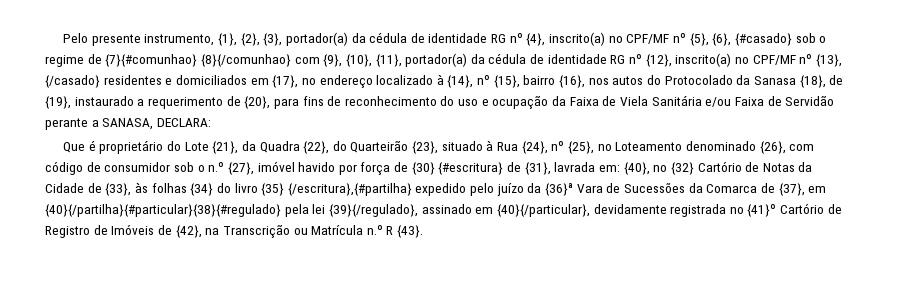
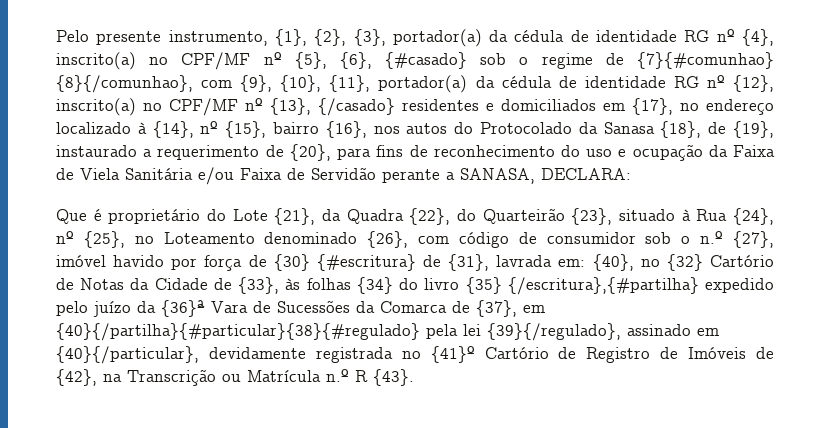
[200,54,291,67] {8}{/comunhao} -> [56,75,193,93] {8}{/comunhao},

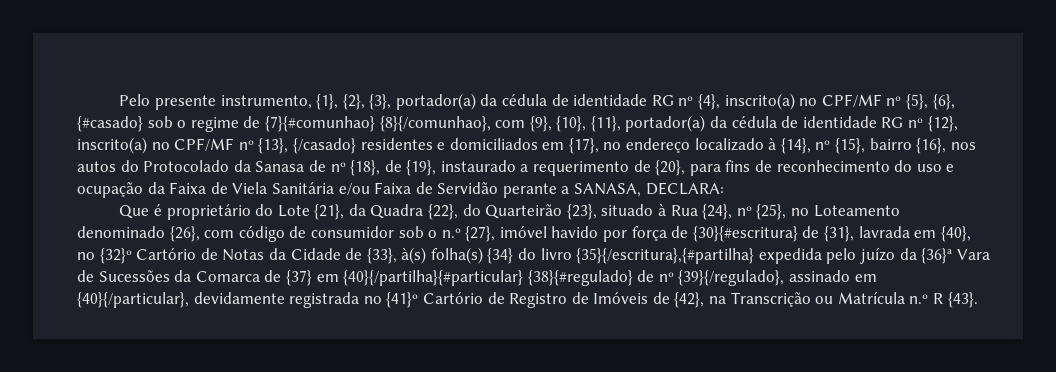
(655, 128) none -> [308,160,346,172] de nº
[273,254,416,271] {30} {#escritura} -> [692,226,798,242] {30}{#escritura}
[558,259,586,267] em: -> [914,230,937,238] em
[666,254,703,271] {32} -> [99,248,132,264] {32}º
[285,278,351,290] às folhas -> [401,247,483,264] à(s) folha(s)
[465,277,774,295] {35} {/escritura},{#partilha} expedido -> [576,248,822,264] {35}{/escritura},{#partilha} expedida
[476,300,545,317] [56,323,481,341] {37}, em {40}{/partilha}{#particular}{38}{#regulado} pela lei -> [285,270,674,286] {37} em {40}{/partilha}{#particular} {38}{#regulado} de nº

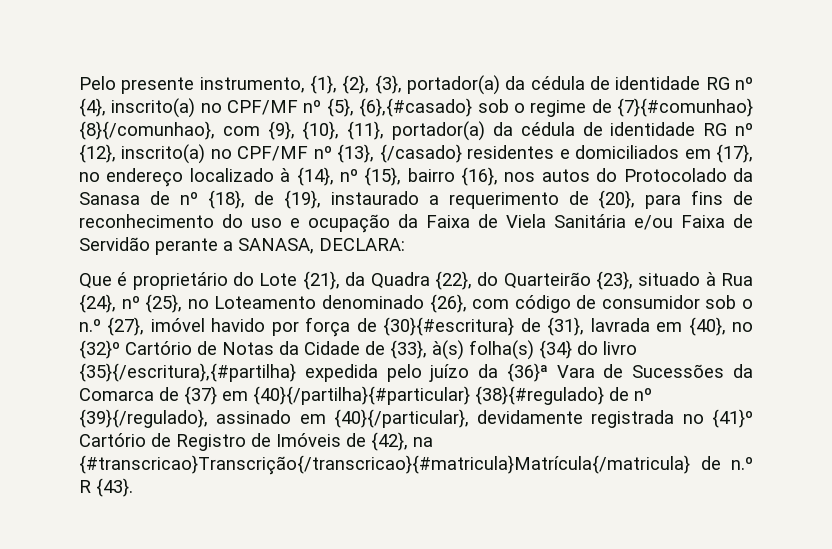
[932,94,955,110] [77,116,143,132] {6}, {#casado} -> [359,98,473,117] {6},{#casado}
[730,291,905,307] Transcrição ou Matrícula -> [79,455,721,475] {#transcricao}Transcrição{/transcricao}{#matricula}Matrícula{/matricula} de

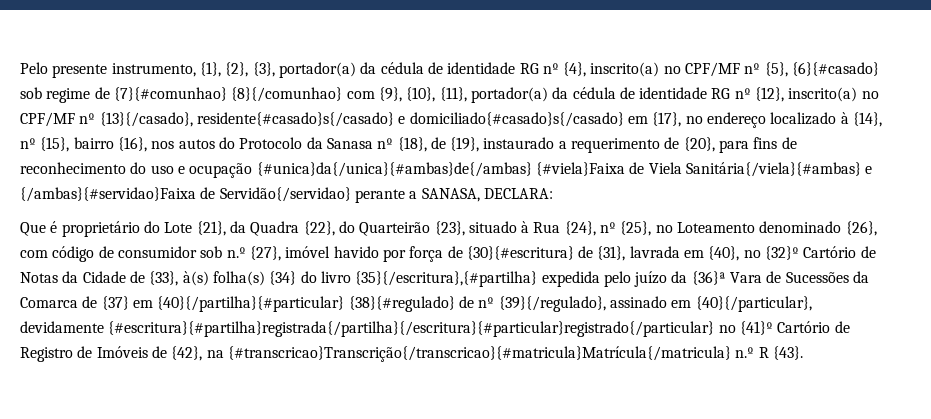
[359,98,525,117] {6},{#casado} sob o -> [792,62,880,76] [20,87,42,99] {6}{#casado} sob
[79,121,215,140] {8}{/comunhao}, -> [231,87,343,102] {8}{/comunhao}
[337,144,680,163] {13}, {/casado} residentes e domiciliados -> [99,112,624,127] {13}{/casado}, residente{#casado}s{/casado} e domiciliado{#casado}s{/casado}
[623,168,727,182] Protocolado -> [239,137,303,149] Protocolo
[149,191,170,205] de -> (373, 143) none
[398,214,753,230] [79,237,150,251] da Faixa de Viela Sanitária e/ou Faixa de Servidão -> [256,162,873,177] [20,187,351,202] {#unica}da{/unica}{#ambas}de{/ambas} {#viela}Faixa de Viela Sanitária{/viela}{#ambas} e {/ambas}{#servidao}Faixa de Servidão{/servidao}
[742,299,754,309] o -> (223, 252) none
[591,410,675,428] registrada -> [108,321,715,337] {#escritura}{#partilha}registrada{/partilha}{/escritura}{#particular}registrado{/particular}
[700,456,721,470] de -> (731, 354) none

